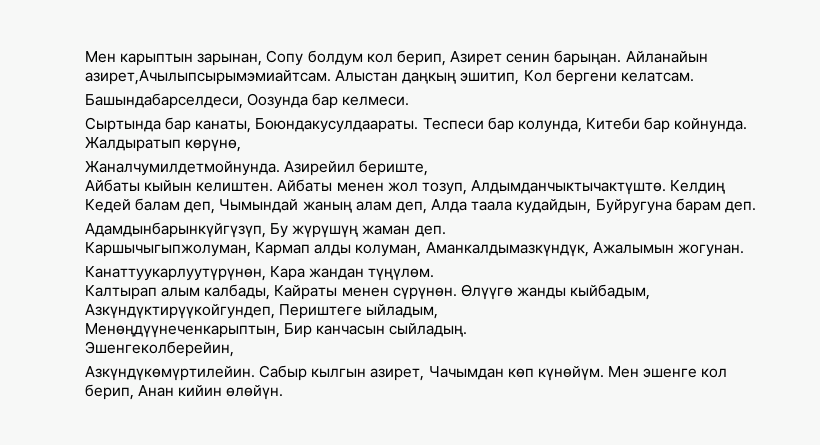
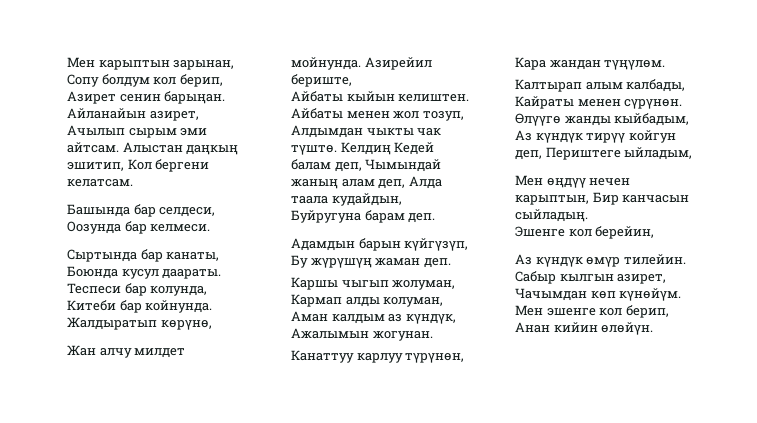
[84,70,331,85] азирет,Ачылыпсырымэмиайтсам. -> [149,111,199,121] [67,125,208,138] [67,142,120,153] азирет, Ачылып сырым эми айтсам.
[84,93,243,109] Башындабарселдеси, -> [67,204,216,217] Башында бар селдеси,
[255,118,419,133] Боюндакусулдаараты. -> [67,266,222,279] Боюнда кусул даараты.
[84,161,280,176] Жаналчумилдетмойнунда. -> [67,345,186,358] [291,57,362,70] Жан алчу милдет мойнунда.
[471,180,667,195] Алдымданчыктычактүштө. -> [291,125,442,138] [291,145,338,155] Алдымдан чыкты чак түштө.
[84,222,266,238] Адамдынбарынкүйгүзүп, -> [291,238,469,251] Адамдын барын күйгүзүп,
[84,242,589,257] Каршычыгыпжолуман, Кармап алды колуман, Аманкалдымазкүндүк, -> [291,277,456,290] [291,294,444,307] [291,311,456,324] Каршы чыгып жолуман, Кармап алды колуман, Аман калдым аз күндүк,
[84,266,266,281] Канаттуукарлуутүрүнөн, -> [291,350,465,363] Канаттуу карлуу түрүнөн,
[84,304,439,319] [84,323,468,338] [84,341,234,357] [84,366,255,381] Азкүндүктирүүкойгундеп, Периштеге ыйладым, // Менөңдүүнеченкарыптын, Бир канчасын сыйладың. // Эшенгеколберейин, // Азкүндүкөмүртилейин. -> [515,130,676,143] [515,147,693,160] [515,175,631,188] [515,192,690,205] [515,209,589,222] [515,226,655,239] [515,254,686,267] Аз күндүк тирүү койгун деп, Периштеге ыйладым, // Мен өңдүү нечен карыптын, Бир канчасын сыйладың. // Эшенге кол берейин, // Аз күндүк өмүр тилейин.

